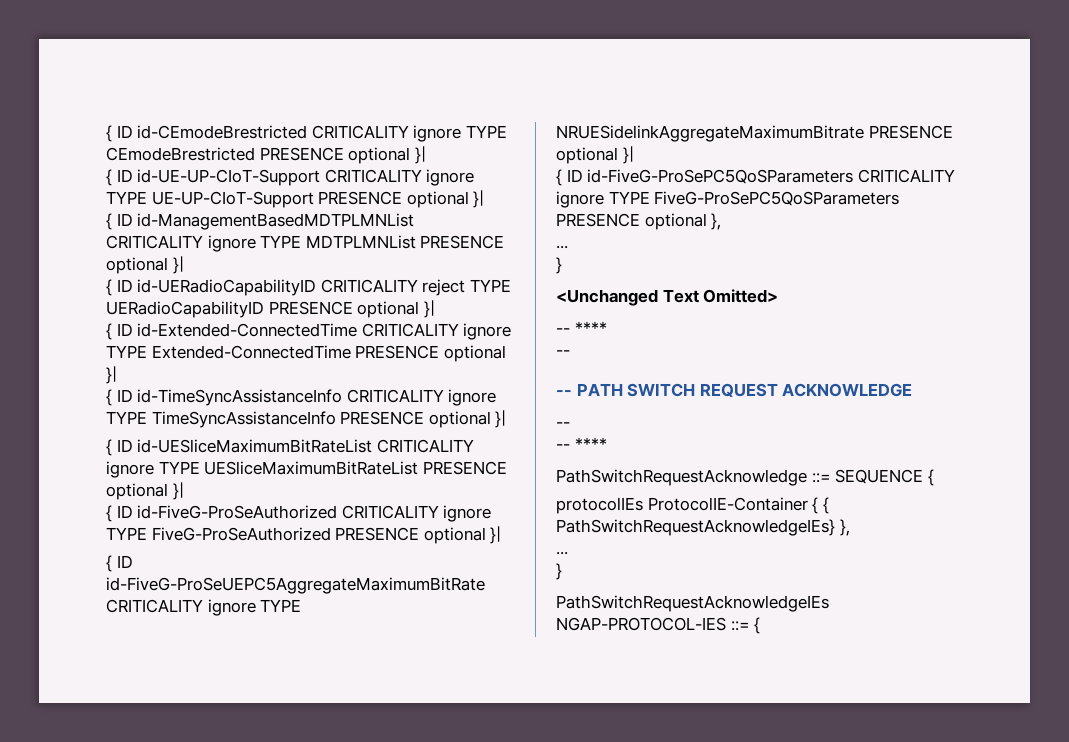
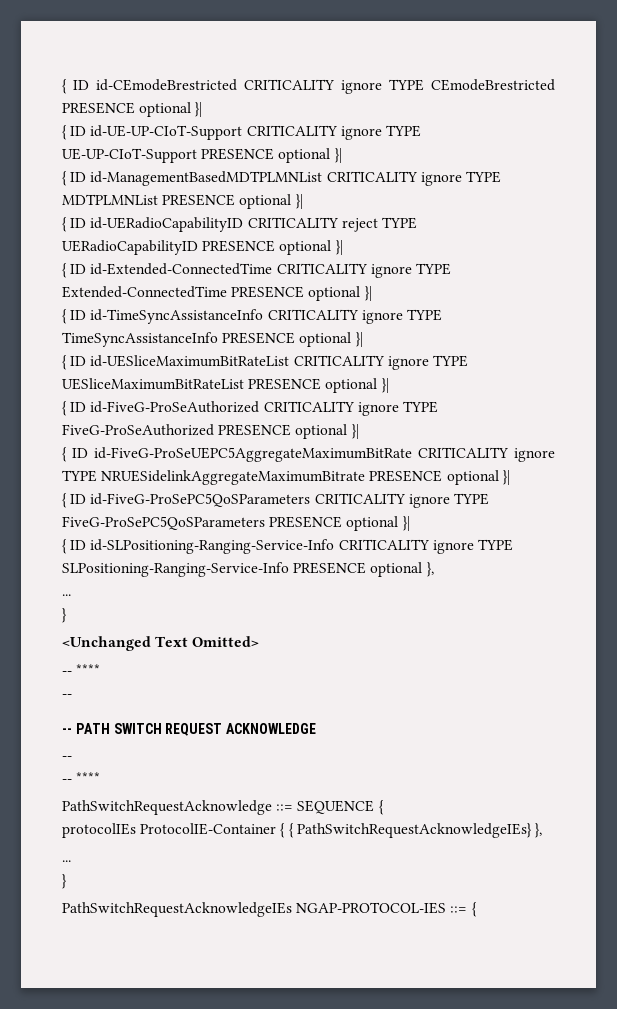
(707, 221) none -> [402,516,410,531] [62,539,513,554] [62,562,423,577] }| // { ID id-SLPositioning-Ranging-Service-Info CRITICALITY ignore TYPE SLPositioning-Ranging-Service-Info PRESENCE optional

